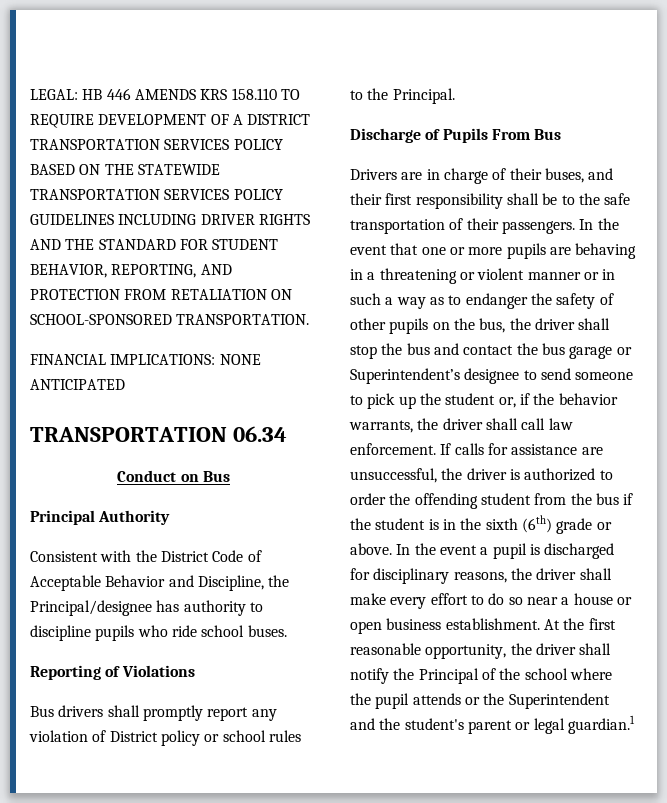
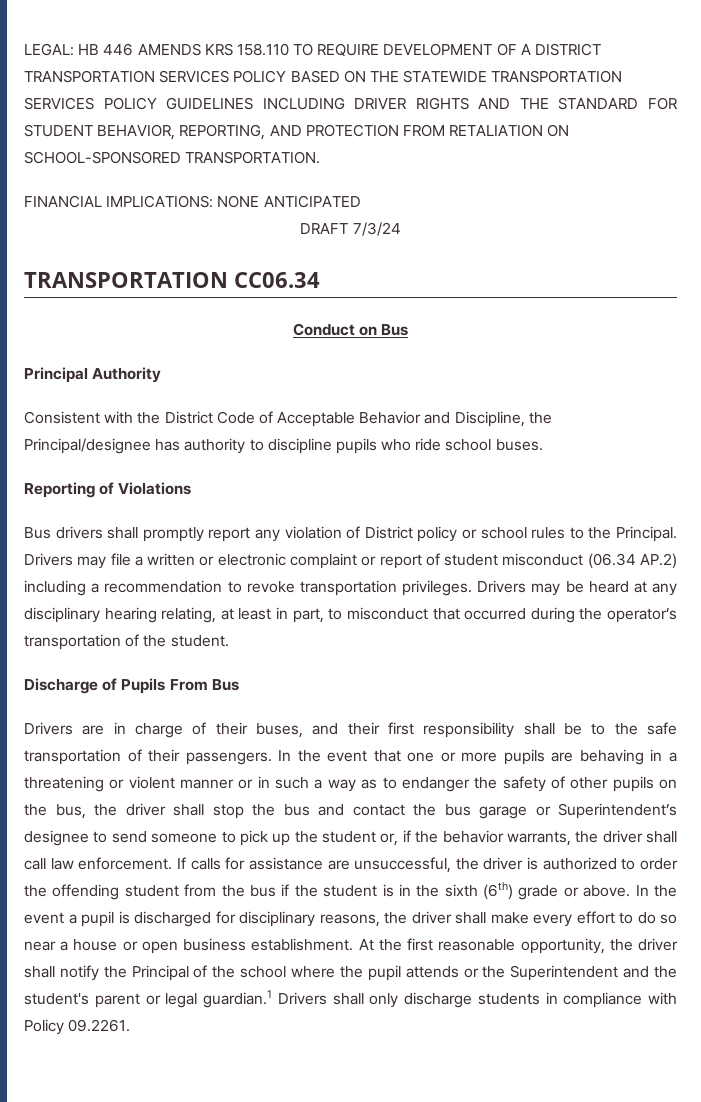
[30,426,288,442] // TRANSPORTATION 06.34 -> [300,222,401,236] [24,272,320,288] // DRAFT 7/3/24 // TRANSPORTATION CC06.34
(455, 96) none -> [24,553,677,569] [24,580,677,596] [24,607,678,623] [24,634,229,650] Drivers may file a written or electronic complaint or report of student misconduct (06.34 AP.2) including a recommendation to revoke transportation privileges. Drivers may be heard at any disciplinary hearing relating, at least in part, to misconduct that occurred during the operator’s transportation of the student.
(635, 724) none -> [277,992,677,1008] [24,1019,131,1035] Drivers shall only discharge students in compliance with Policy 09.2261.

